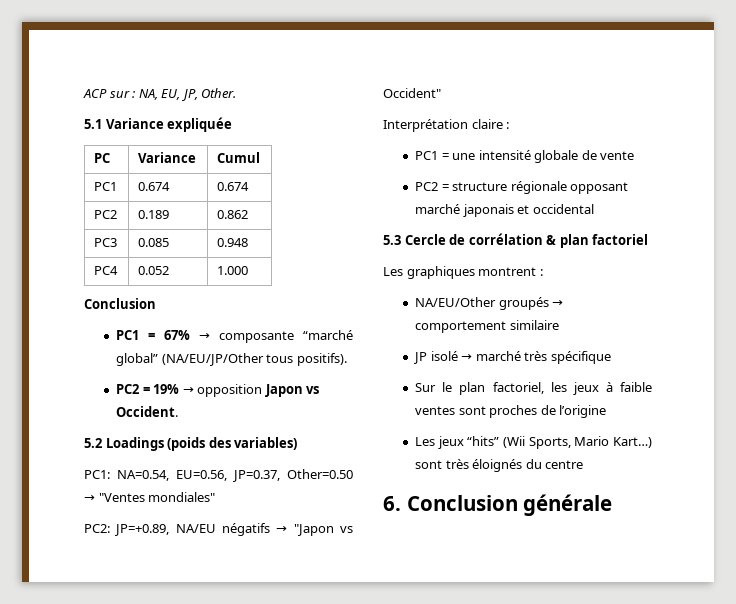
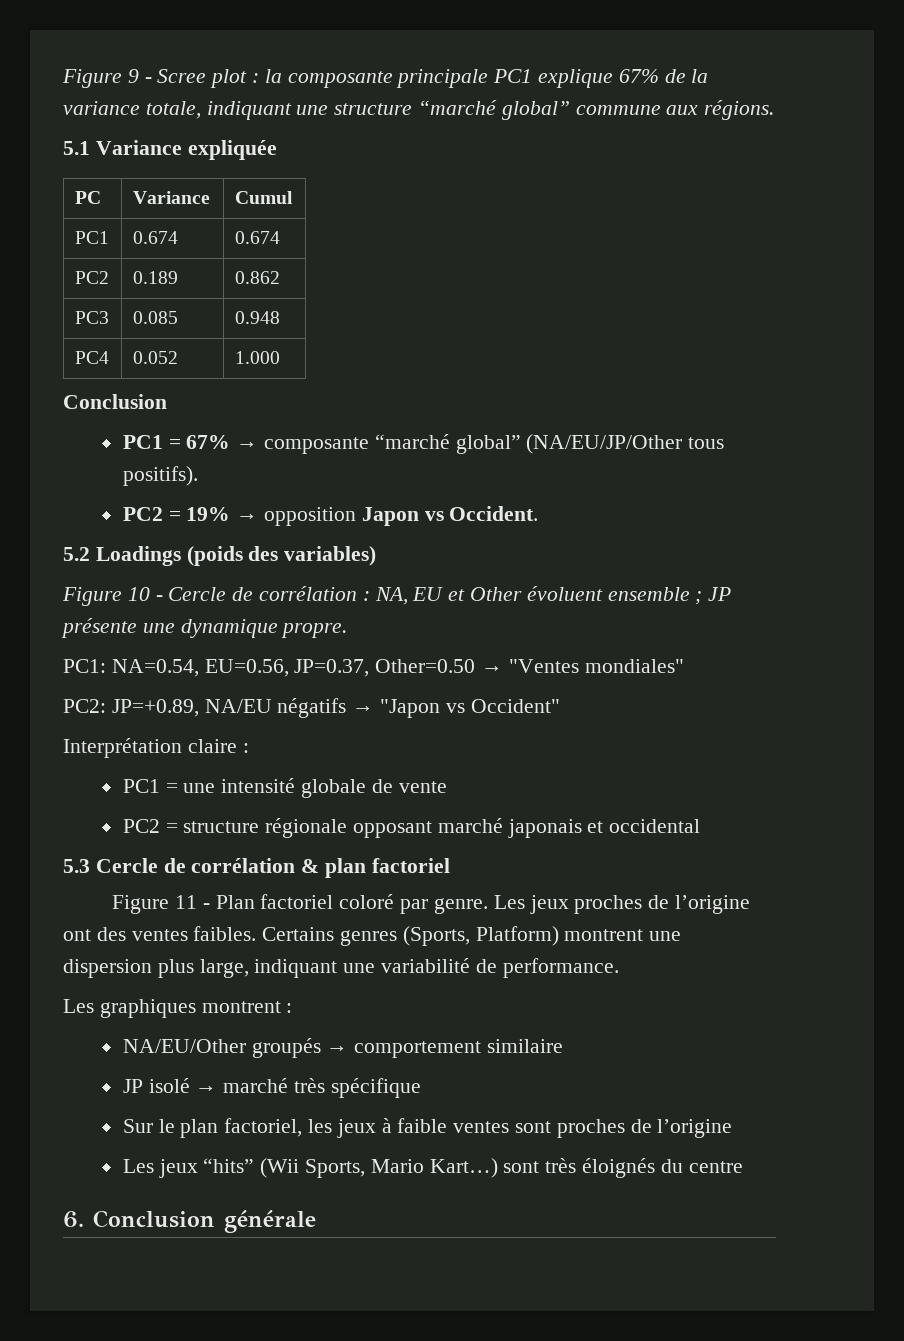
[83,88,237,101] ACP sur : NA, EU, JP, Other. -> [62,69,709,88] [63,100,775,120] Figure 9 - Scree plot : la composante principale PC1 explique 67% de la variance totale, indiquant une structure “marché global” commune aux régions.
(298, 443) none -> [62,586,732,606] [61,618,348,638] // Figure 10 - Cercle de corrélation : NA, EU et Other évoluent ensemble ; JP présente une dynamique propre.
(649, 239) none -> [112,894,750,914] [63,926,682,946] [63,958,619,978] // Figure 11 - Plan factoriel coloré par genre. Les jeux proches de l’origine ont des ventes faibles. Certains genres (Sports, Platform) montrent une dispersion plus large, indiquant une variabilité de performance.

